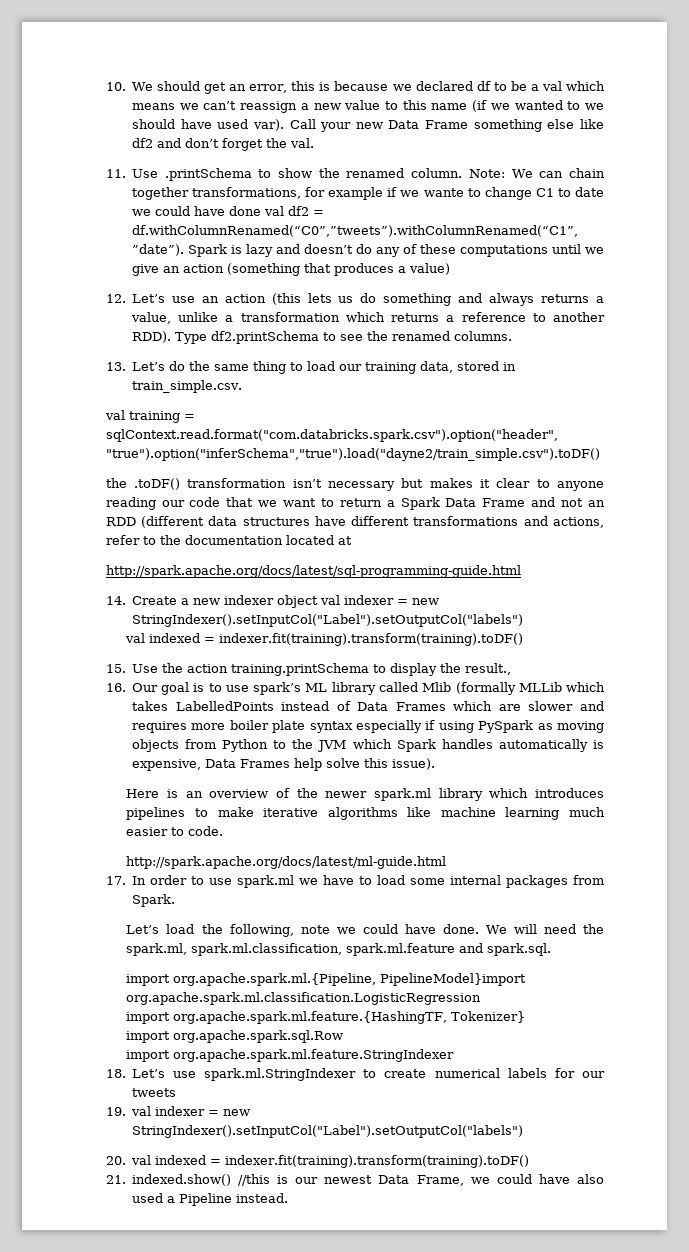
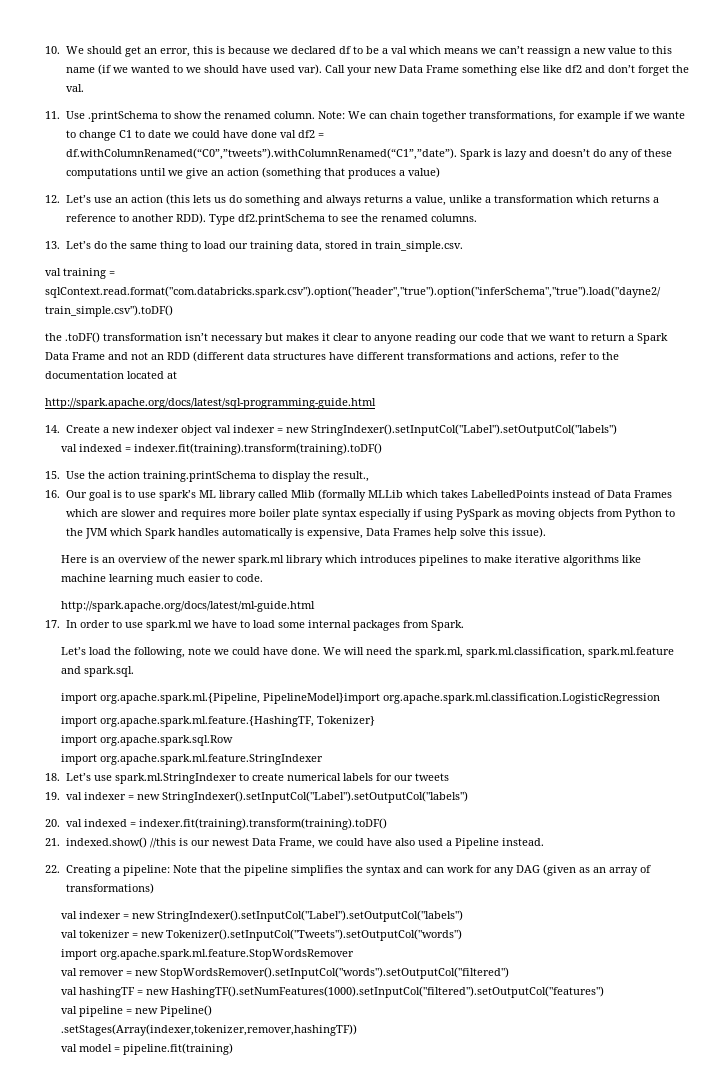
(288, 1198) none -> [45,864,651,876] [65,883,154,894] [61,910,464,922] [61,929,463,941] [61,949,355,960] [61,967,510,979] [61,986,605,998] [61,1005,213,1017] [61,1024,358,1036] [61,1043,234,1055] // 22. Creating a pipeline: Note that the pipeline simplifies the syntax and can work for any DAG (given as an array of transformations) // val indexer = new StringIndexer().setInputCol("Label").setOutputCol("labels") // val tokenizer = new Tokenizer().setInputCol("Tweets").setOutputCol("words") // import org.apache.spark.ml.feature.StopWordsRemover // val remover = new StopWordsRemover().setInputCol("words").setOutputCol("filtered") // val hashingTF = new HashingTF().setNumFeatures(1000).setInputCol("filtered").setOutputCol("features") // val pipeline = new Pipeline() // .setStages(Array(indexer,tokenizer,remover,hashingTF)) // val model = pipeline.fit(training)

